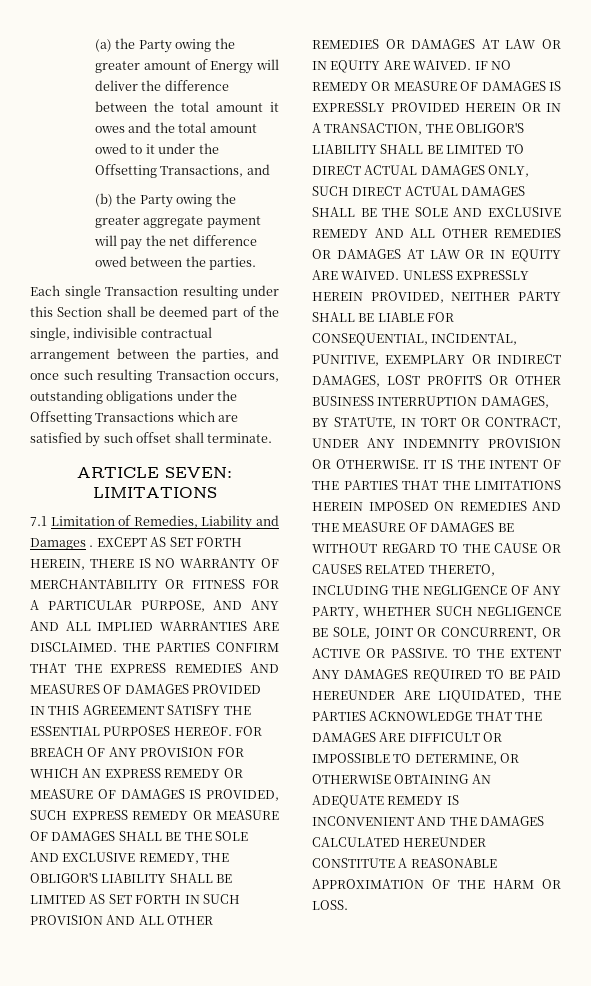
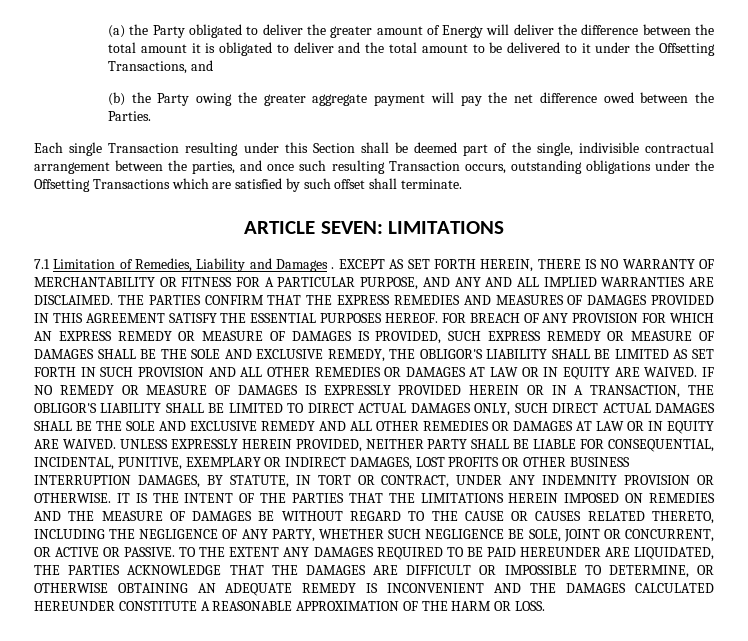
[175,39,212,52] owing -> [188,24,303,38] obligated to deliver
[95,126,126,133] owes -> [205,42,334,56] is obligated to deliver
[95,143,128,154] owed -> [472,42,561,53] to be delivered
[209,257,257,270] parties. -> [108,111,152,121] Parties.

